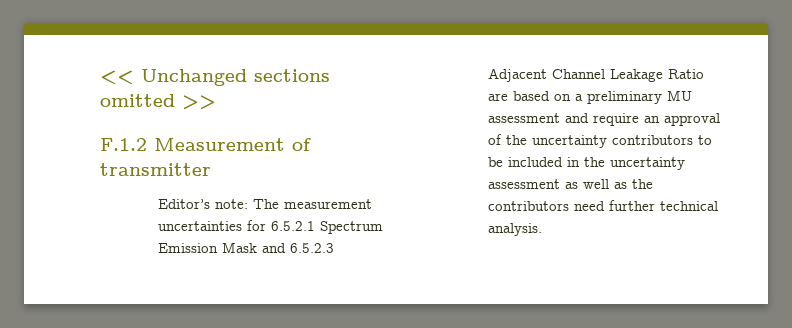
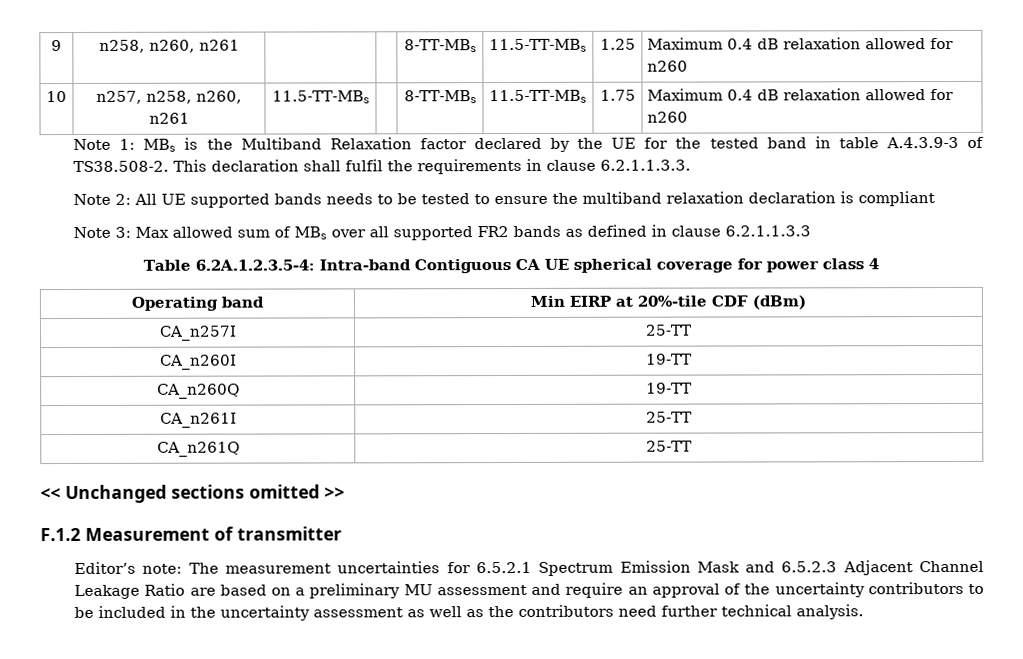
(100, 77) none -> [51,40,62,52] [98,39,240,53] [403,39,477,53] [489,38,587,53] [599,38,636,50] [647,37,955,50] [647,60,689,72] [46,91,67,103] [96,90,242,104] [148,112,190,124] [271,90,370,104] [403,90,477,104] [489,89,587,104] [599,89,636,101] [647,88,955,101] [647,111,689,123] [73,136,985,152] [73,158,692,175] [73,191,936,208] [73,224,812,241] [143,258,879,274] [131,296,264,311] [530,295,806,310] [158,325,237,341] [645,324,692,336] [159,354,237,370] [646,353,692,365] [156,383,240,399] [646,382,692,394] [159,412,237,428] [646,411,692,423] [156,441,240,457] [646,440,692,452] 9 | n258, n260, n261 | | | 8-TT-MBs | 11.5-TT-MBs | 1.25 | Maximum 0.4 dB relaxation allowed for n260 // 10 | n257, n258, n260, n261 | 11.5-TT-MBs | | 8-TT-MBs | 11.5-TT-MBs | 1.75 | Maximum 0.4 dB relaxation allowed for n260 // Note 1: MBs is the Multiband Relaxation factor declared by the UE for the tested band in table A.4.3.9-3 of TS38.508-2. This declaration shall fulfil the requirements in clause 6.2.1.1.3.3. // Note 2: All UE supported bands needs to be tested to ensure the multiband relaxation declaration is compliant // Note 3: Max allowed sum of MBs over all supported FR2 bands as defined in clause 6.2.1.1.3.3 // Table 6.2A.1.2.3.5-4: Intra-band Contiguous CA UE spherical coverage for power class 4 // Operating band | Min EIRP at 20%-tile CDF (dBm) // CA_n257I | 25-TT // CA_n260I | 19-TT // CA_n260Q | 19-TT // CA_n261I | 25-TT // CA_n261Q | 25-TT //

